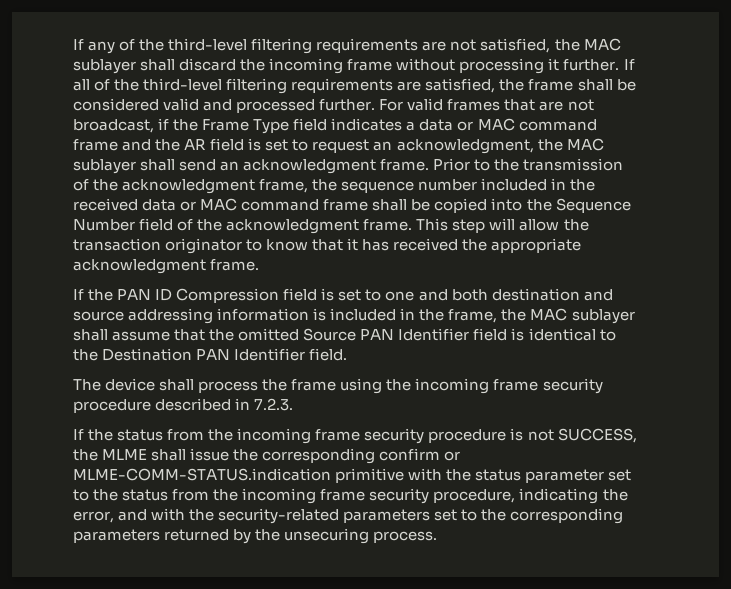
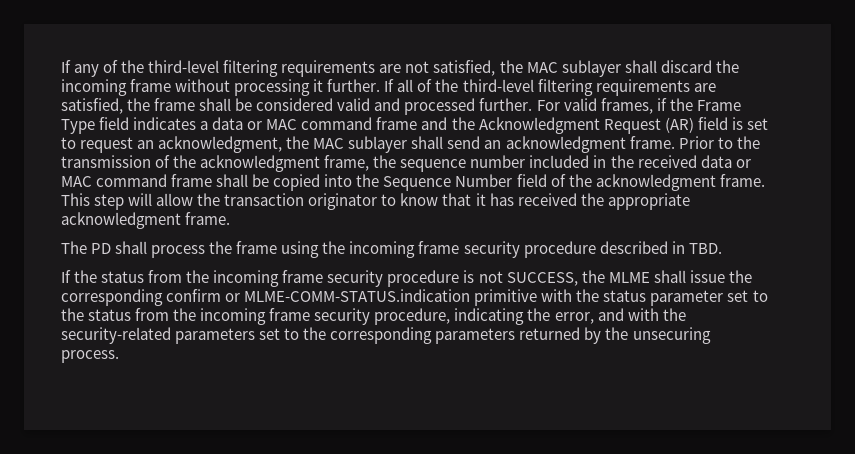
[447,99,594,111] [73,119,154,133] frames that are not broadcast, -> [600,98,653,114] frames,
[184,139,207,150] AR -> [478,117,694,134] Acknowledgment Request (AR)
[73,288,613,303] [73,308,635,324] [73,328,616,341] [73,348,348,361] // If the PAN ID Compression field is set to one and both destination and source addressing information is included in the frame, the MAC sublayer shall assume that the omitted Source PAN Identifier field is identical to the Destination PAN Identifier field. -> (231, 218) none
[105,378,156,391] device -> [91,243,112,254] PD
[254,398,294,411] 7.2.3. -> [688,243,722,254] TBD.

